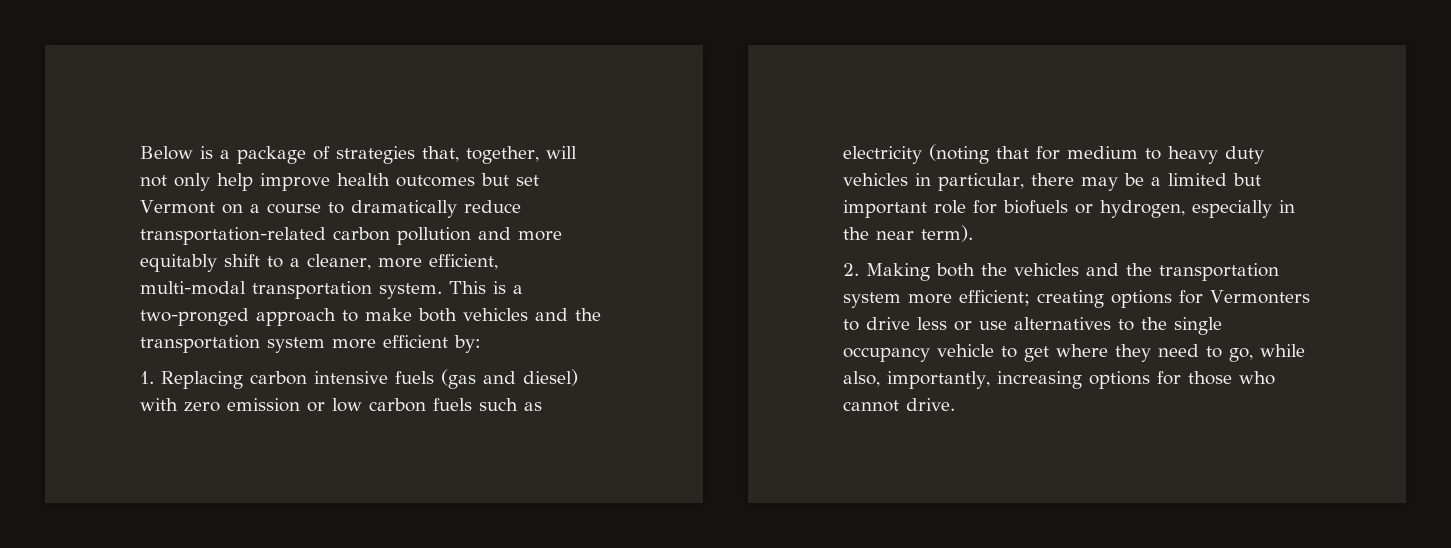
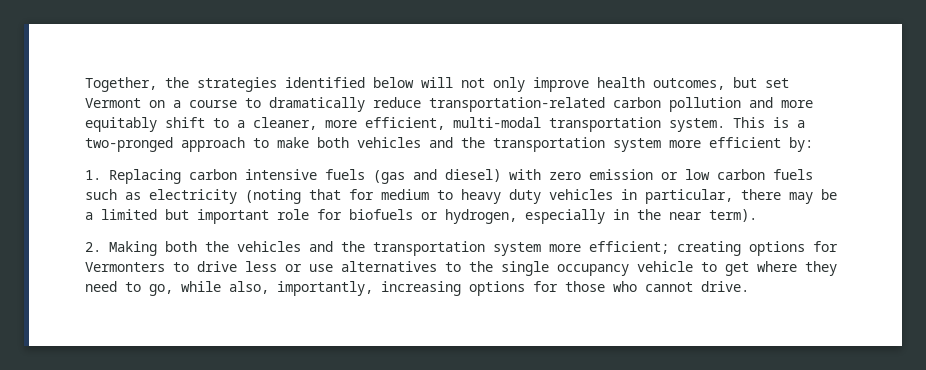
[140,146,539,164] Below is a package of strategies that, together, -> [85,77,414,92] Together, the strategies identified below
[217,173,253,191] help -> (525, 84) none
[396,175,475,187] outcomes -> [653,78,725,90] outcomes,

